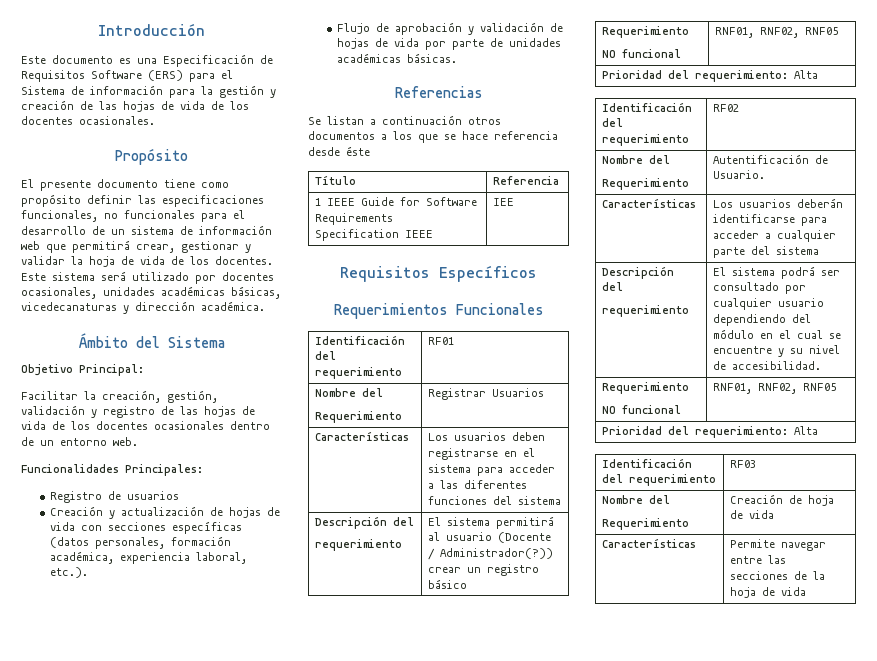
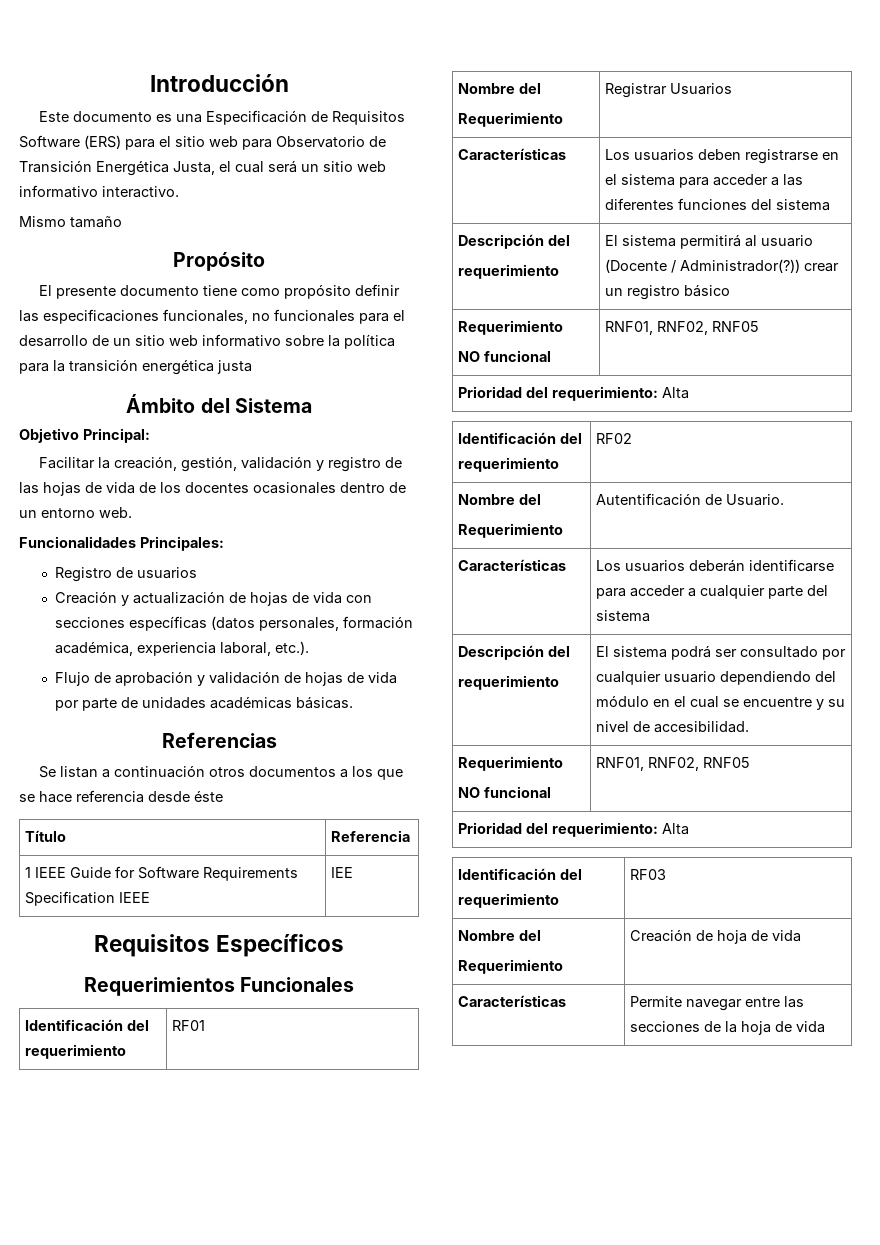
[21,85,276,98] [21,100,249,112] [21,116,155,125] Sistema de información para la gestión y creación de las hojas de vida de los docentes ocasionales. -> [175,136,386,150] [19,160,386,176] [19,185,179,198] [19,216,122,228] sitio web para Observatorio de Transición Energética Justa, el cual será un sitio web informativo interactivo. // Mismo tamaño
[131,225,272,235] [21,240,251,253] [21,256,273,267] [21,271,274,284] [21,286,281,299] [21,301,265,314] sistema de información web que permitirá crear, gestionar y validar la hoja de vida de los docentes. Este sistema será utilizado por docentes ocasionales, unidades académicas básicas, vicedecanaturas y dirección académica. -> [135,334,395,349] [19,359,252,375] sitio web informativo sobre la política para la transición energética justa

